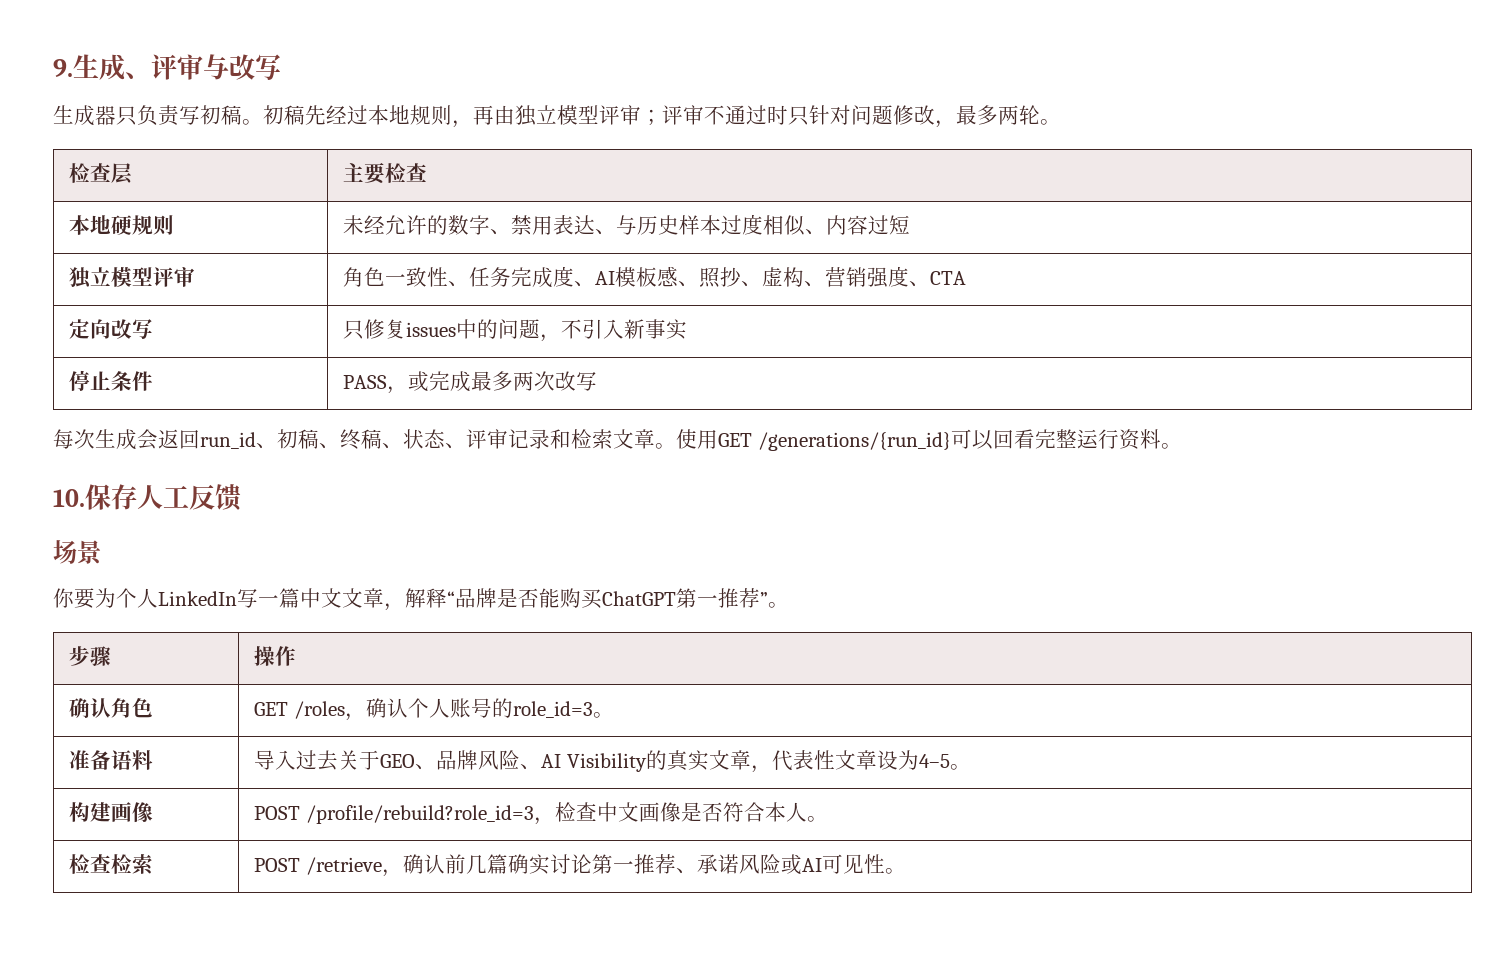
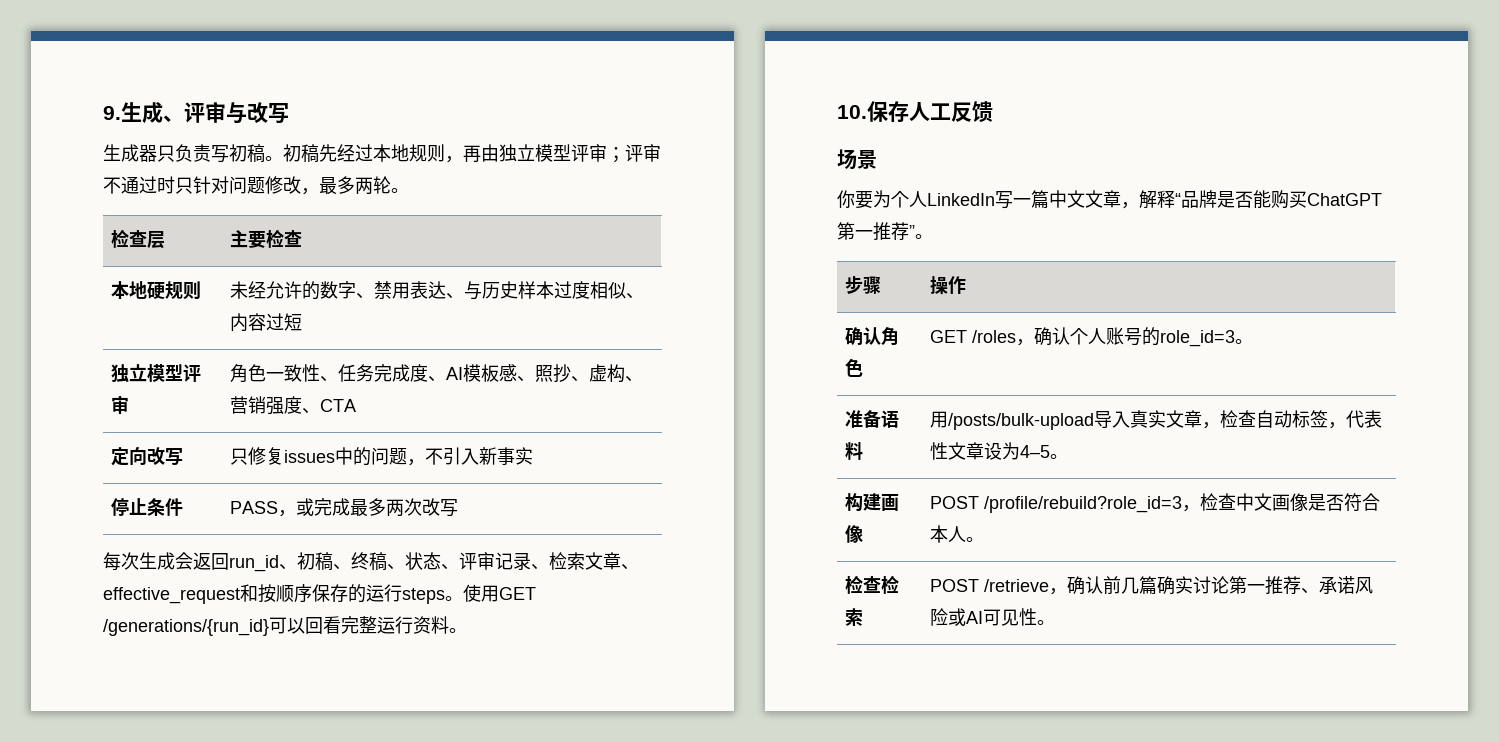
[550,429,571,449] 和 -> [531,564,549,570] 、
(655, 439) none -> [621,564,639,570] [103,584,445,604] 、effective_request和按顺序保存的运行steps
[254,750,751,772] 导入过去关于GEO、品牌风险、AI Visibility的真实文章 -> [929,410,1328,430] 用/posts/bulk-upload导入真实文章，检查自动标签

